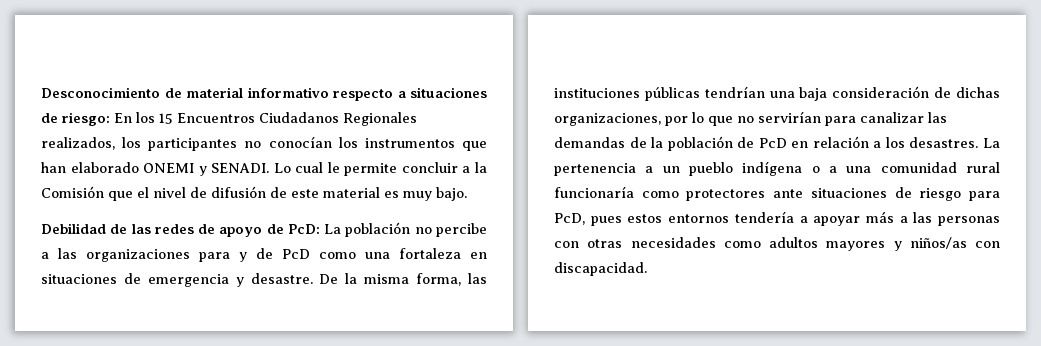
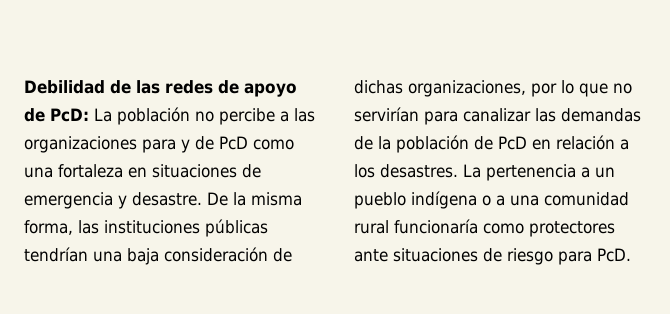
[41,87,487,101] [41,112,417,126] [41,136,488,151] [41,162,488,176] [41,186,467,201] Desconocimiento de material informativo respecto a situaciones de riesgo: En los 15 Encuentros Ciudadanos Regionales realizados, los participantes no conocían los instrumentos que han elaborado ONEMI y SENADI. Lo cual le permite concluir a la Comisión que el nivel de difusión de este material es muy bajo. // -> (24, 87) none
[554,211,1000,226] [554,237,1000,251] [554,262,647,276] PcD, pues estos entornos tendería a apoyar más a las personas con otras necesidades como adultos mayores y niños/as con discapacidad. -> [597,248,631,262] PcD.

